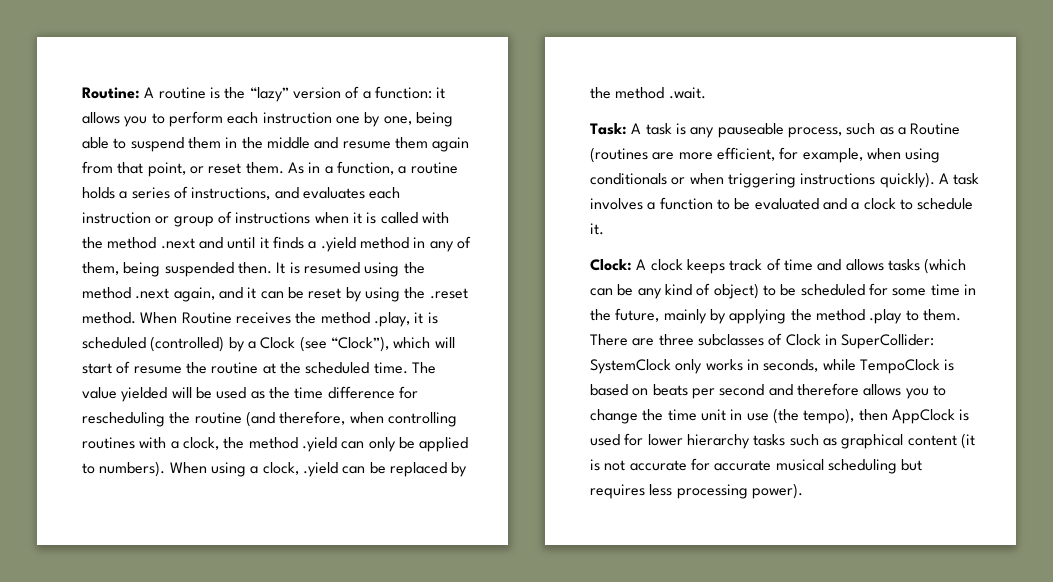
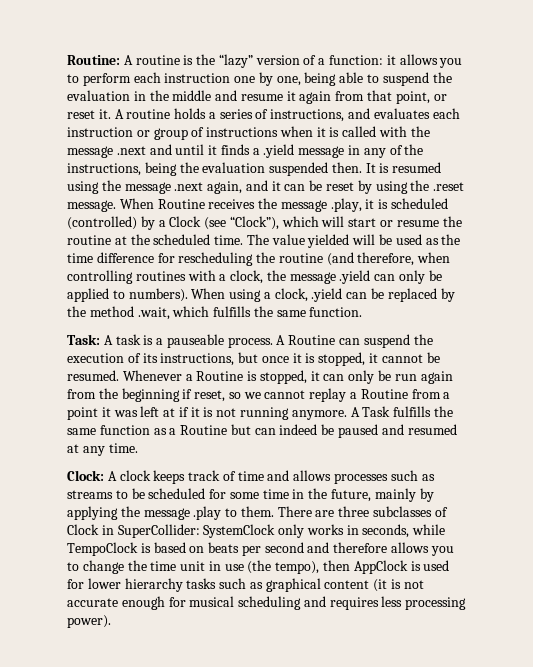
[187,137,221,149] them -> [432,72,452,83] [67,90,130,101] the evaluation
[394,137,428,149] them -> [286,91,296,101] it
[245,161,407,175] them. As in a function, a -> [98,109,124,119] it. A
[107,237,157,249] method -> [67,146,113,158] message
[359,237,409,249] method -> [298,146,345,158] message
[82,262,161,277] them, being -> [404,144,424,155] [67,162,266,176] the instructions, being the evaluation
[82,287,131,299] method -> [124,182,171,194] message
[82,312,136,324] method. -> [67,200,116,212] message.
[320,312,370,324] method -> [280,200,327,212] message
[116,361,131,374] of -> [380,220,394,227] or
[248,437,298,449] method -> [289,272,336,284] message
[668,87,706,99] [590,123,961,138] [590,147,941,163] [590,172,980,188] [590,197,974,210] [590,223,604,235] .wait. // Task: A task is any pauseable process, such as a Routine (routines are more efficient, for example, when using conditionals or when triggering instructions quickly). A task involves a function to be evaluated and a clock to schedule it. -> [137,306,363,320] [67,334,433,348] [67,352,440,366] [67,370,453,384] [67,388,451,402] [67,406,453,420] [67,424,457,438] [67,443,138,456] .wait, which fulfills the same function. // Task: A task is a pauseable process. A Routine can suspend the execution of its instructions, but once it is stopped, it cannot be resumed. Whenever a Routine is stopped, it can only be run again from the beginning if reset, so we cannot replay a Routine from a point it was left at if it is not running anymore. A Task fulfills the same function as a Routine but can indeed be paused and resumed at any time.
[887,258,967,274] [590,283,759,299] tasks (which can be any kind of object) -> [334,470,435,484] [67,490,113,499] processes such as streams
[815,309,865,321] method -> [143,508,190,520] message
[690,458,772,471] for accurate -> [121,596,186,610] enough for
[901,459,923,471] but -> [303,596,326,607] and

